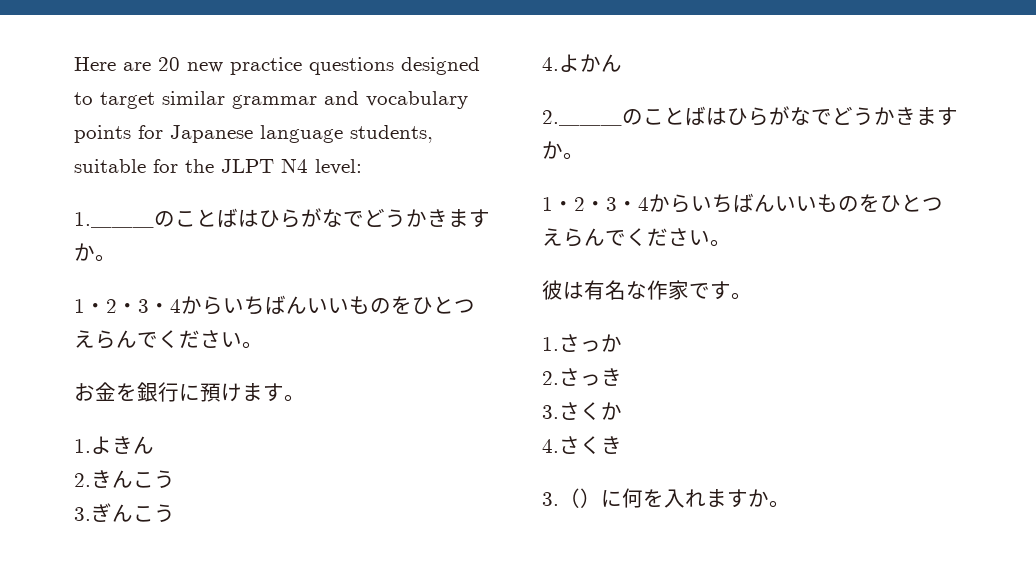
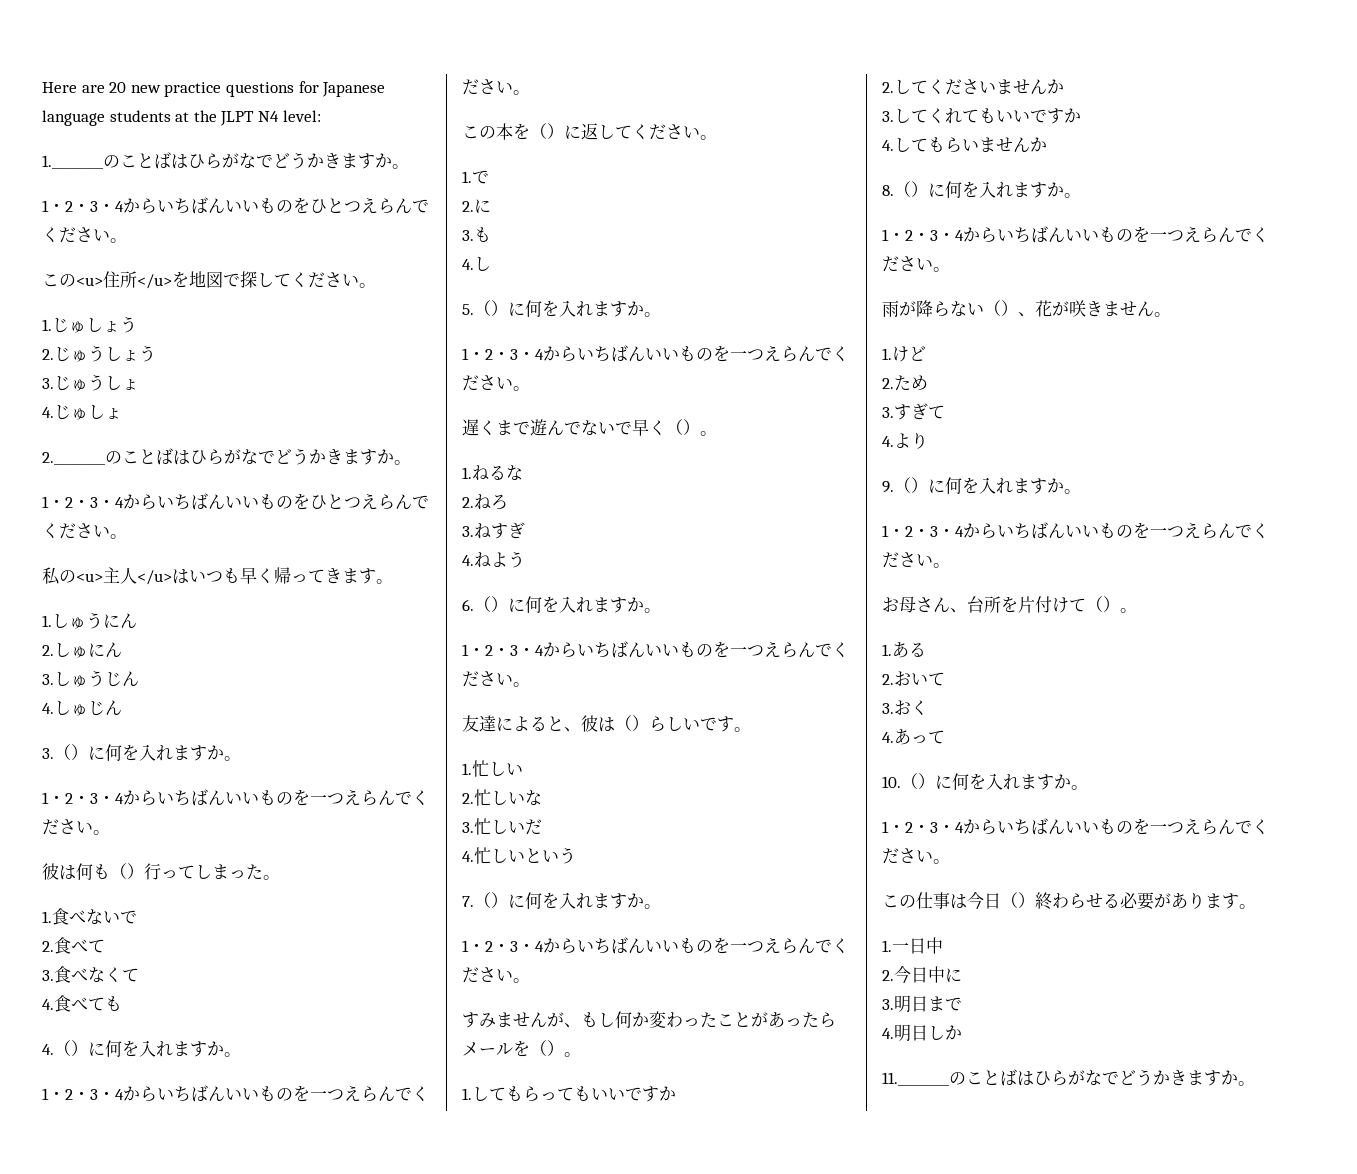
[401,57,480,75] [74,91,468,109] [74,125,433,143] [74,159,178,173] designed to target similar grammar and vocabulary points for Japanese language students, suitable for -> [298,81,386,97] [42,110,190,126] for Japanese language students at
[74,382,305,402] [74,436,154,454] [74,470,154,488] お金を銀行に預けます。 // 1.よきん // 2.きんこ -> [42,271,376,289] [42,316,137,333] [42,345,139,362] この<u>住所</u>を地図で探してください。 // 1.じゅしょう // 2.じゅうしょ
[91,503,175,522] [542,54,622,72] ぎんこう // 4.よかん -> [54,374,139,391] [42,404,122,420] じゅうしょ // 4.じゅしょ
[542,280,752,300] [542,334,622,352] [542,368,622,386] [542,402,622,420] [542,436,622,454] 彼は有名な作家です。 // 1.さっか // 2.さっき // 3.さくか // 4.さくき -> [42,567,393,585] [42,612,137,629] [42,642,122,658] [42,670,139,687] [42,700,122,716] 私の<u>主人</u>はいつも早く帰ってきます。 // 1.しゅうにん // 2.しゅにん // 3.しゅうじん // 4.しゅじん
(790, 504) none -> [42,789,429,806] [42,819,110,835] [42,863,280,880] [42,908,137,925] [42,937,105,954] [42,966,139,983] [42,995,122,1012] [42,1040,241,1057] [42,1085,429,1102] [462,79,530,95] [462,123,717,140] [462,170,489,184] [462,199,491,213] [462,227,491,242] [462,256,491,271] [462,300,661,317] [462,345,849,362] [462,375,530,391] [462,419,717,436] [462,465,523,481] [462,494,508,510] [462,522,525,539] [462,551,525,568] [462,596,661,613] [462,641,849,658] [462,671,530,687] [462,715,751,732] [462,760,523,777] [462,789,542,806] [462,818,542,835] [462,847,576,864] [462,892,661,909] [462,937,849,954] [462,967,530,983] [462,1011,836,1028] [462,1040,581,1057] [462,1086,676,1102] [882,79,1064,95] [882,108,1081,124] [882,137,1047,153] [882,181,1081,198] [882,226,1269,243] [882,256,950,272] [882,300,1171,317] [882,346,926,362] [882,375,928,391] [882,403,945,420] [882,432,928,449] [882,477,1081,494] [882,522,1269,539] [882,552,950,568] [882,596,1137,613] [882,642,926,658] [882,671,945,686] [882,700,928,715] [882,729,945,745] [882,773,1088,790] [882,818,1269,835] [882,848,950,864] [882,891,1256,910] [882,937,943,954] [882,965,962,984] [882,995,962,1013] [882,1024,962,1042] [882,1072,898,1084] [898,1069,1255,1086] // 1・2・3・4からいちばんいいものを一つえらんでください。 // 彼は何も（）行ってしまった。 // 1.食べないで // 2.食べて // 3.食べなくて // 4.食べても // 4.（）に何を入れますか。 // 1・2・3・4からいちばんいいものを一つえらんでください。 // この本を（）に返してください。 // 1.で // 2.に // 3.も // 4.し // 5.（）に何を入れますか。 // 1・2・3・4からいちばんいいものを一つえらんでください。 // 遅くまで遊んでないで早く（）。 // 1.ねるな // 2.ねろ // 3.ねすぎ // 4.ねよう // 6.（）に何を入れますか。 // 1・2・3・4からいちばんいいものを一つえらんでください。 // 友達によると、彼は（）らしいです。 // 1.忙しい // 2.忙しいな // 3.忙しいだ // 4.忙しいという // 7.（）に何を入れますか。 // 1・2・3・4からいちばんいいものを一つえらんでください。 // すみませんが、もし何か変わったことがあったらメールを（）。 // 1.してもらってもいいですか // 2.してくださいませんか // 3.してくれてもいいですか // 4.してもらいませんか // 8.（）に何を入れますか。 // 1・2・3・4からいちばんいいものを一つえらんでください。 // 雨が降らない（）、花が咲きません。 // 1.けど // 2.ため // 3.すぎて // 4.より // 9.（）に何を入れますか。 // 1・2・3・4からいちばんいいものを一つえらんでください。 // お母さん、台所を片付けて（）。 // 1.ある // 2.おいて // 3.おく // 4.あって // 10.（）に何を入れますか。 // 1・2・3・4からいちばんいいものを一つえらんでください。 // この仕事は今日（）終わらせる必要があります。 // 1.一日中 // 2.今日中に // 3.明日まで // 4.明日しか // 11.＿＿＿のことばはひらがなでどうかきますか。

